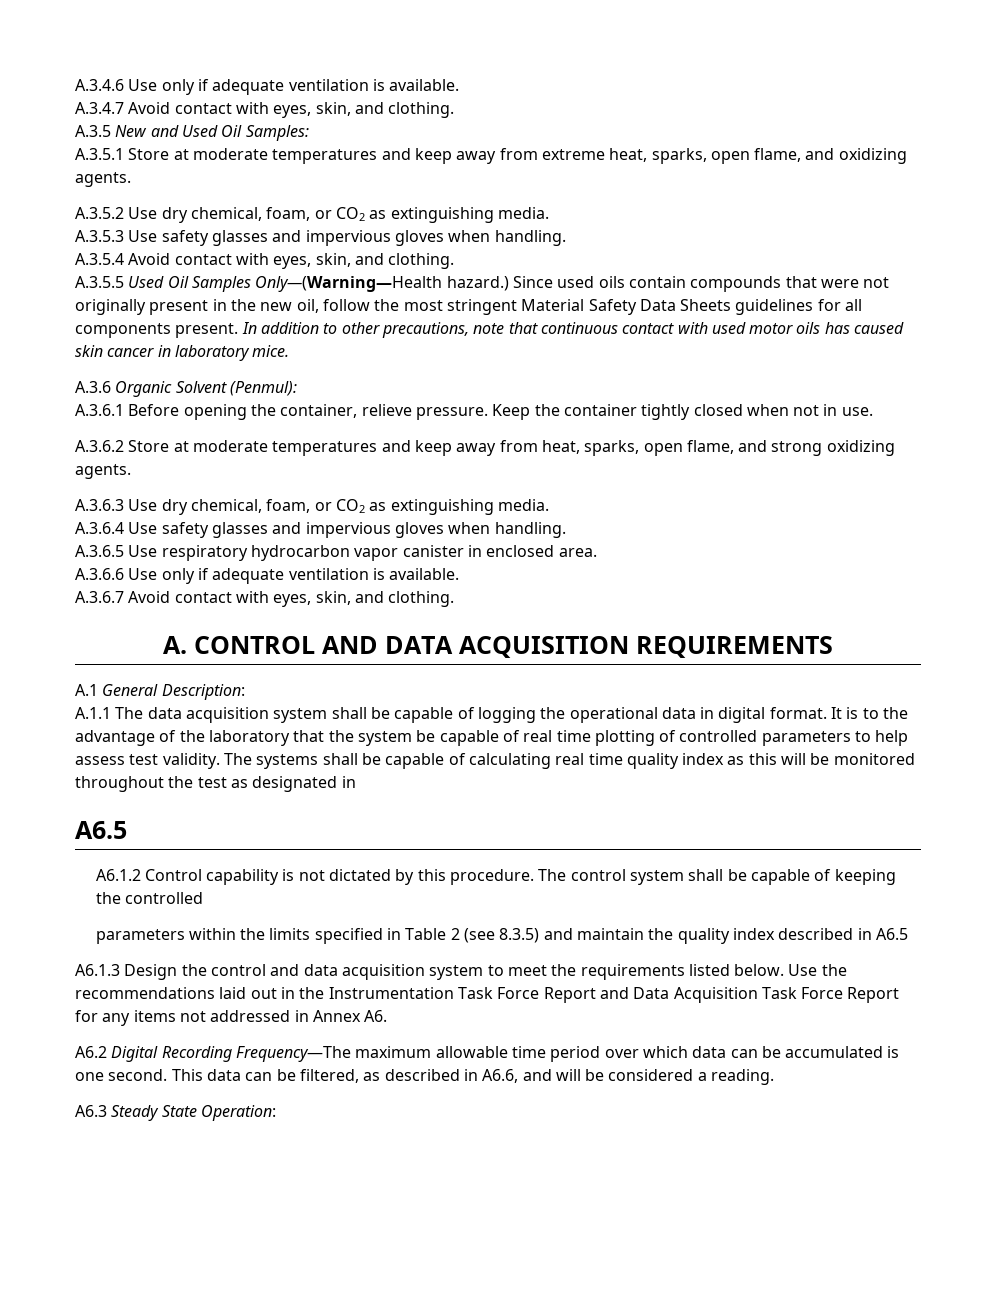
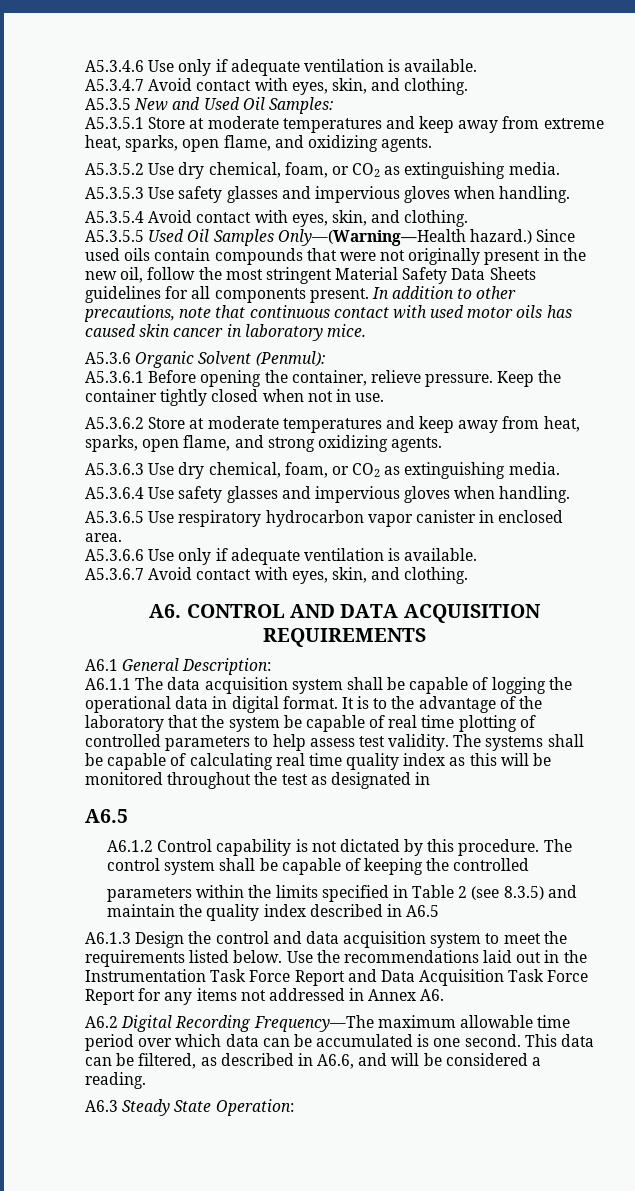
[75,79,460,95] [75,102,455,118] [75,125,111,137] A.3.4.6 Use only if adequate ventilation is available. // A.3.4.7 Avoid contact with eyes, skin, and clothing. // A.3.5 -> [85,59,478,76] [85,78,469,95] [85,98,131,110] A5.3.4.6 Use only if adequate ventilation is available. // A5.3.4.7 Avoid contact with eyes, skin, and clothing. // A5.3.5
[75,148,124,160] A.3.5.1 -> [85,117,144,129] A5.3.5.1
[75,207,549,223] [75,230,566,246] [75,253,455,269] [75,276,124,288] A.3.5.2 Use dry chemical, foam, or CO2 as extinguishing media. // A.3.5.3 Use safety glasses and impervious gloves when handling. // A.3.5.4 Avoid contact with eyes, skin, and clothing. // A.3.5.5 -> [85,162,560,179] [85,186,571,203] [85,210,469,227] [85,230,144,242] A5.3.5.2 Use dry chemical, foam, or CO2 as extinguishing media. // A5.3.5.3 Use safety glasses and impervious gloves when handling. // A5.3.5.4 Avoid contact with eyes, skin, and clothing. // A5.3.5.5
[75,381,111,393] A.3.6 -> [85,352,131,364] A5.3.6
[75,404,124,416] A.3.6.1 -> [85,371,144,383] A5.3.6.1
[75,440,124,452] A.3.6.2 -> [85,417,144,429] A5.3.6.2
[75,499,549,515] [75,522,566,538] [75,545,124,557] A.3.6.3 Use dry chemical, foam, or CO2 as extinguishing media. // A.3.6.4 Use safety glasses and impervious gloves when handling. // A.3.6.5 -> [85,462,560,479] [85,486,571,503] [85,511,144,523] A5.3.6.3 Use dry chemical, foam, or CO2 as extinguishing media. // A5.3.6.4 Use safety glasses and impervious gloves when handling. // A5.3.6.5
[75,568,460,584] [75,591,455,607] [163,636,187,654] A.3.6.6 Use only if adequate ventilation is available. // A.3.6.7 Avoid contact with eyes, skin, and clothing. // A. -> [85,548,478,565] [85,567,469,584] [149,604,182,618] A5.3.6.6 Use only if adequate ventilation is available. // A5.3.6.7 Avoid contact with eyes, skin, and clothing. // A6.
[75,684,98,696] A.1 -> [85,659,118,671] A6.1
[75,707,111,719] A.1.1 -> [85,678,131,690] A6.1.1

